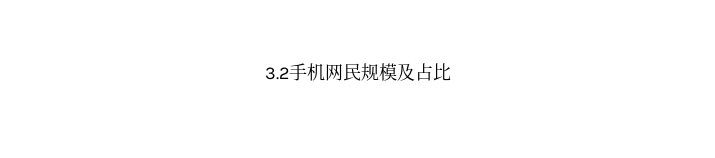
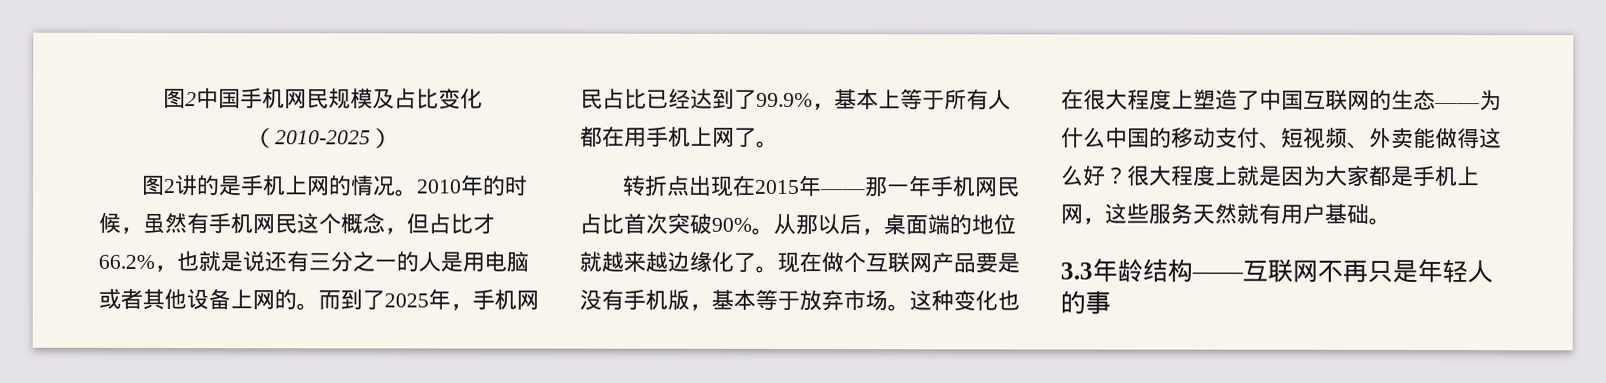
[264,67,289,80] 3.2 -> [162,87,241,110] 图2中国
(451, 72) none -> [437,88,483,110] [252,128,393,149] [140,174,528,197] [98,212,495,235] [98,251,529,273] [98,288,539,311] [580,88,1011,111] [580,126,779,148] [621,174,1020,197] [579,212,1016,236] [579,251,1020,274] [579,289,1020,312] [1061,89,1502,111] [1061,127,1502,150] [1061,165,1480,187] [1060,203,1391,225] [1060,258,1493,284] [1060,290,1111,315] 变化（2010-2025） // 图2讲的是手机上网的情况。2010年的时候，虽然有手机网民这个概念，但占比才66.2%，也就是说还有三分之一的人是用电脑或者其他设备上网的。而到了2025年，手机网民占比已经达到了99.9%，基本上等于所有人都在用手机上网了。 // 转折点出现在2015年——那一年手机网民占比首次突破90%。从那以后，桌面端的地位就越来越边缘化了。现在做个互联网产品要是没有手机版，基本等于放弃市场。这种变化也在很大程度上塑造了中国互联网的生态——为什么中国的移动支付、短视频、外卖能做得这么好？很大程度上就是因为大家都是手机上网，这些服务天然就有用户基础。 // 3.3年龄结构——互联网不再只是年轻人的事

